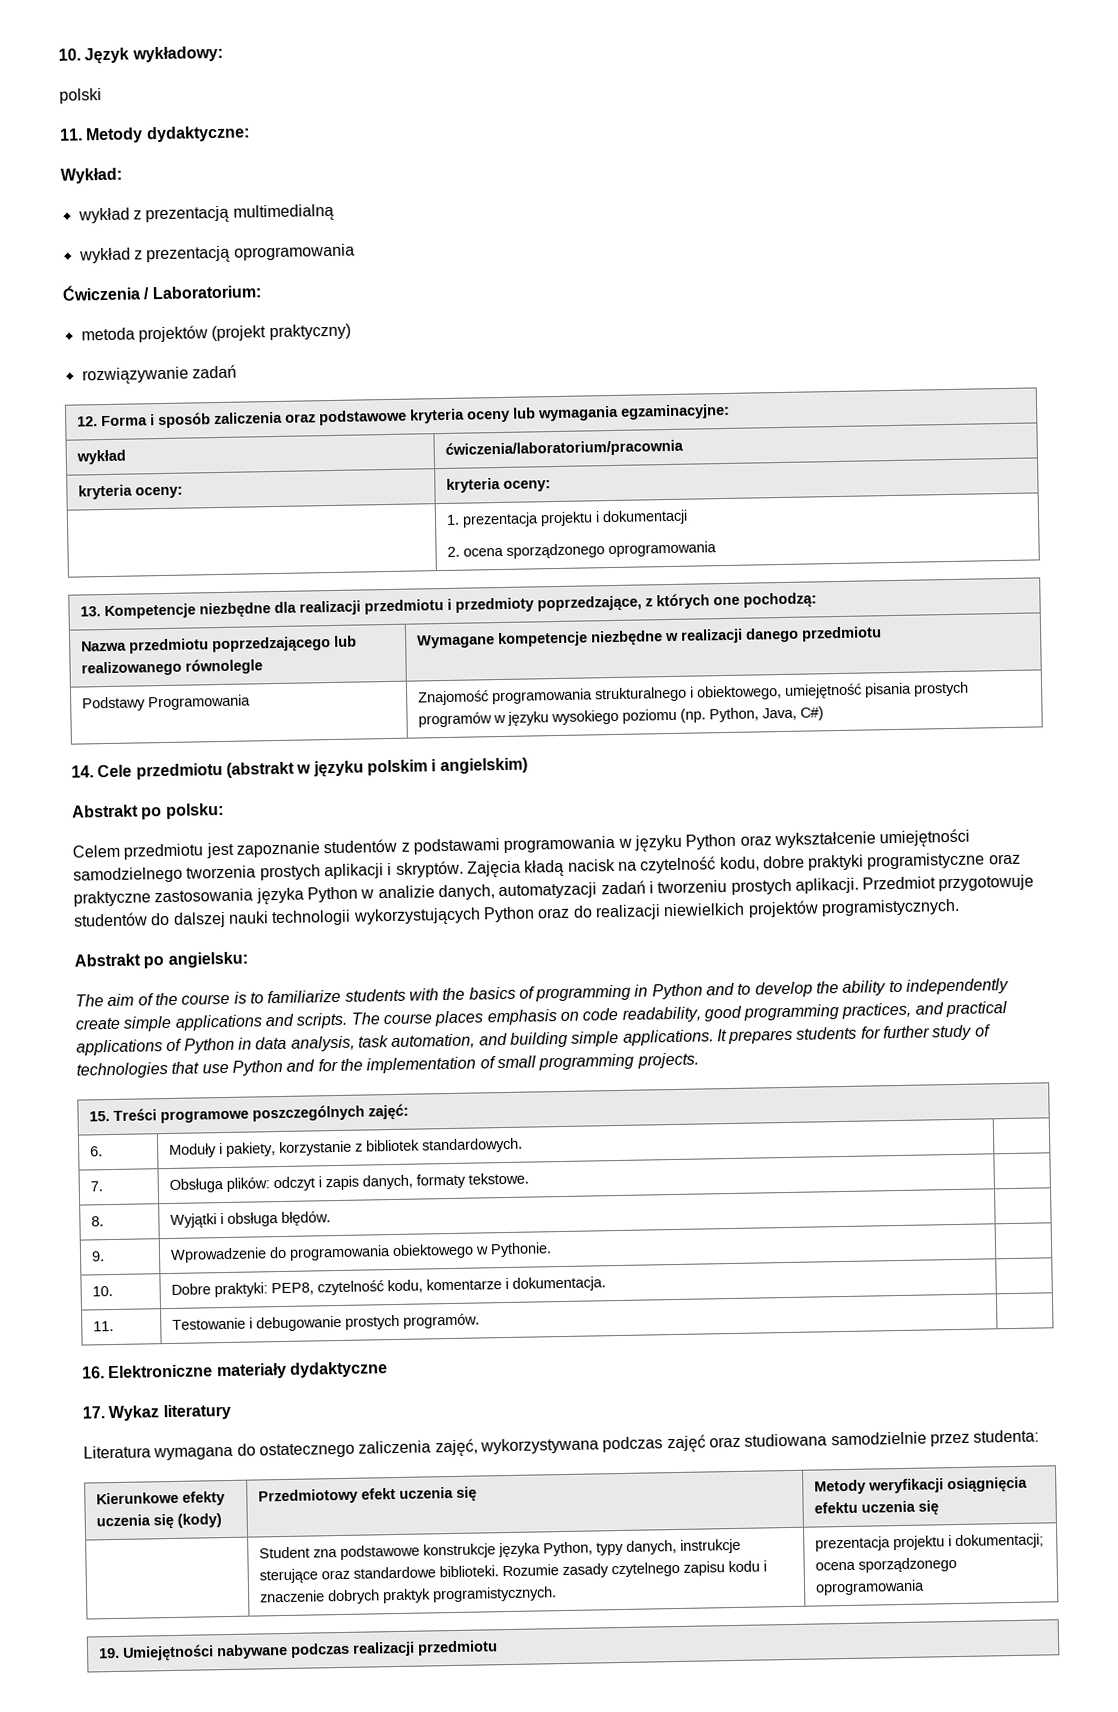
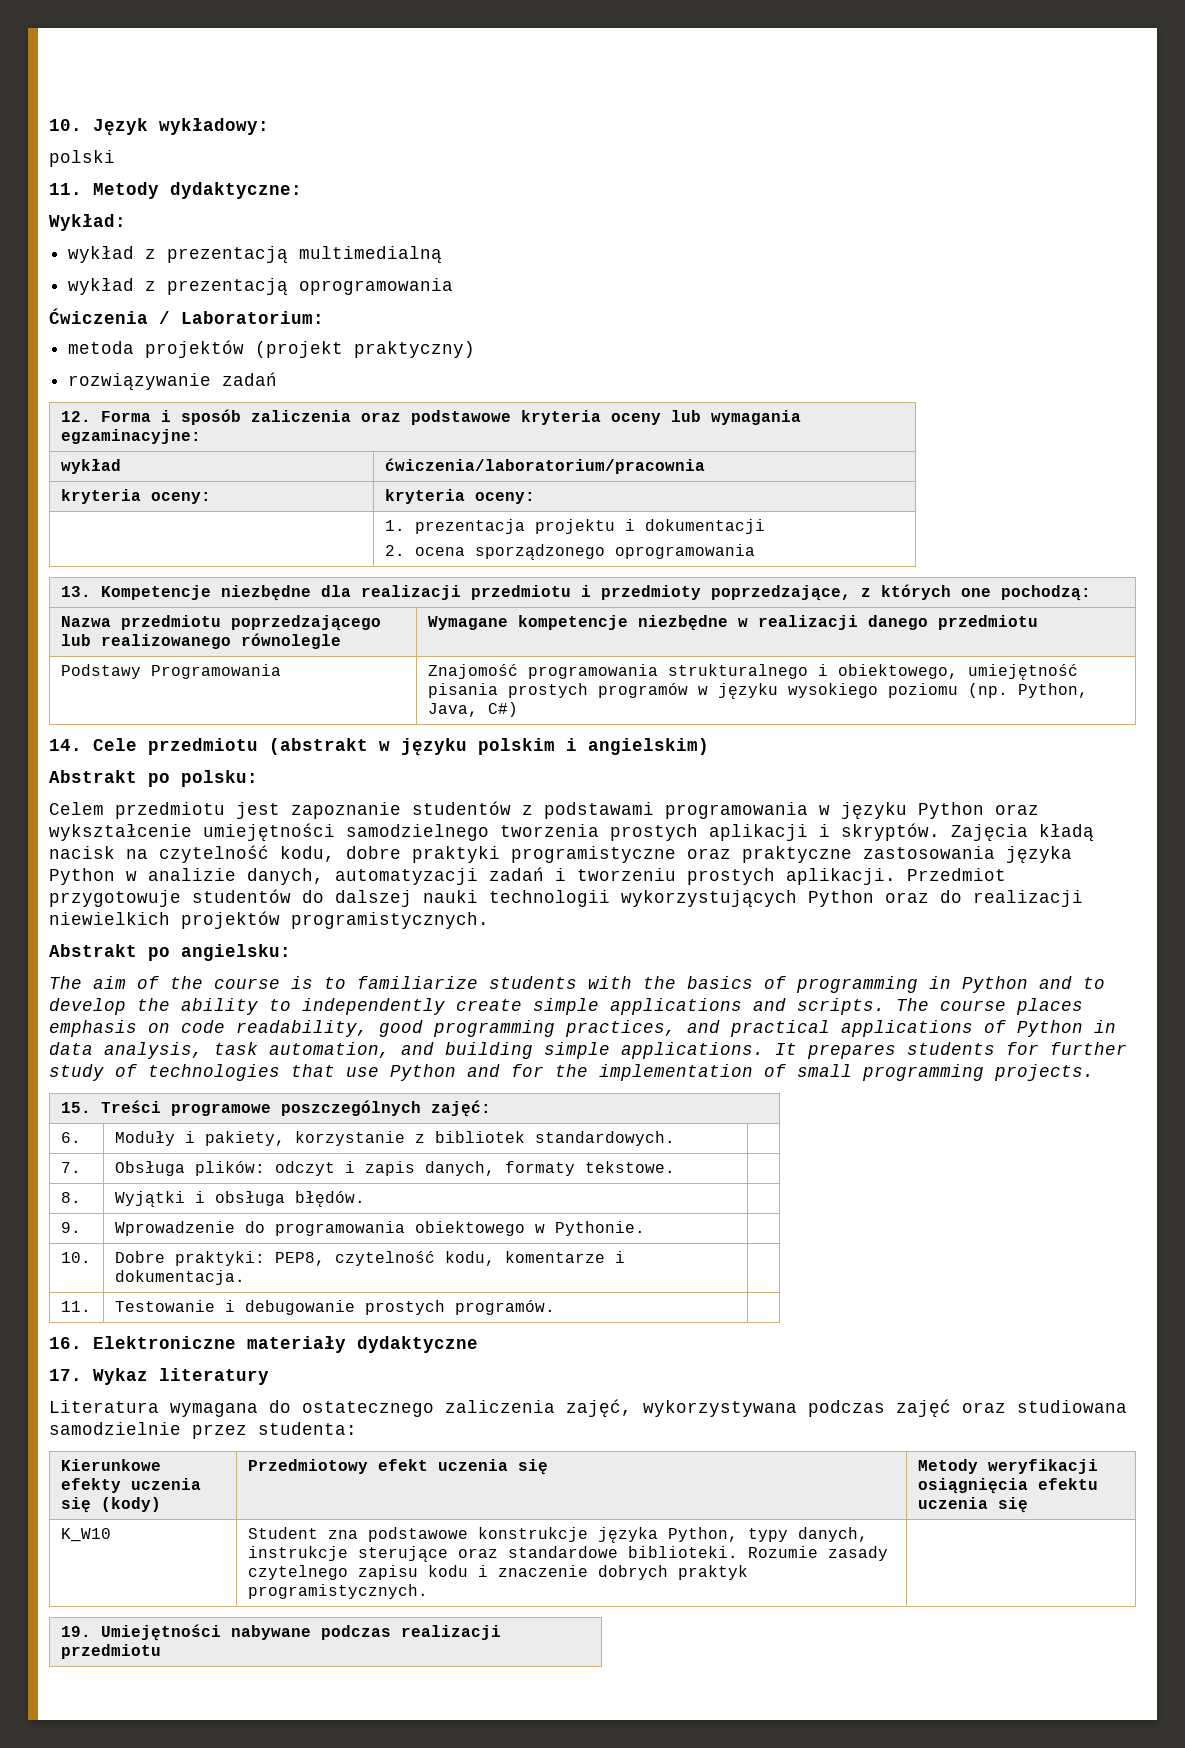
(939, 1508) none -> [60,1528,111,1542] K_W10
[814,1533,1044,1552] [814,1557,957,1573] [814,1579,925,1596] prezentacja projektu i dokumentacji; ocena sporządzonego oprogramowania -> (428, 1591) none

